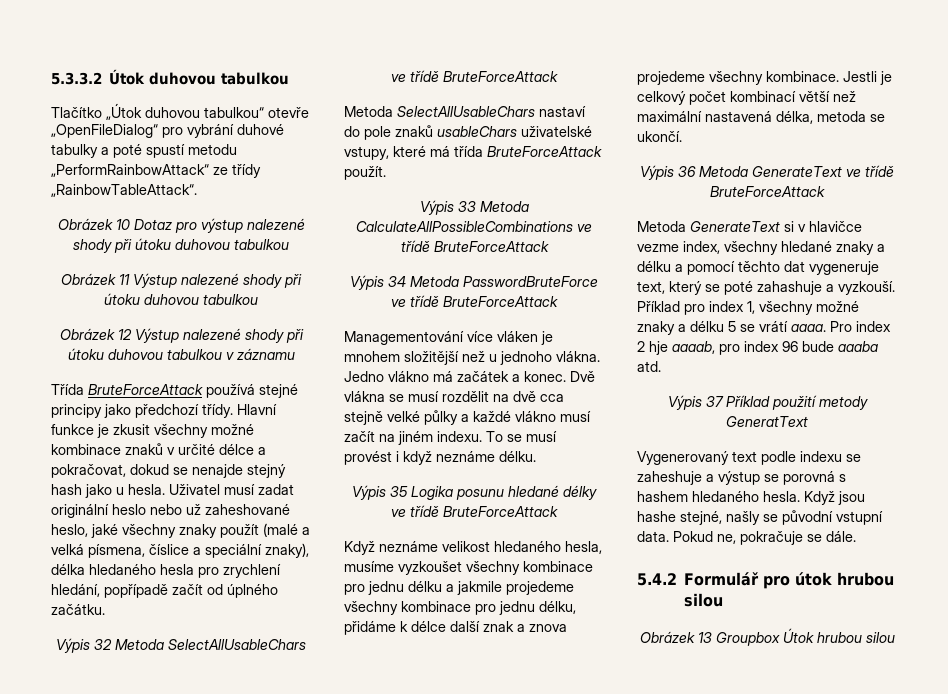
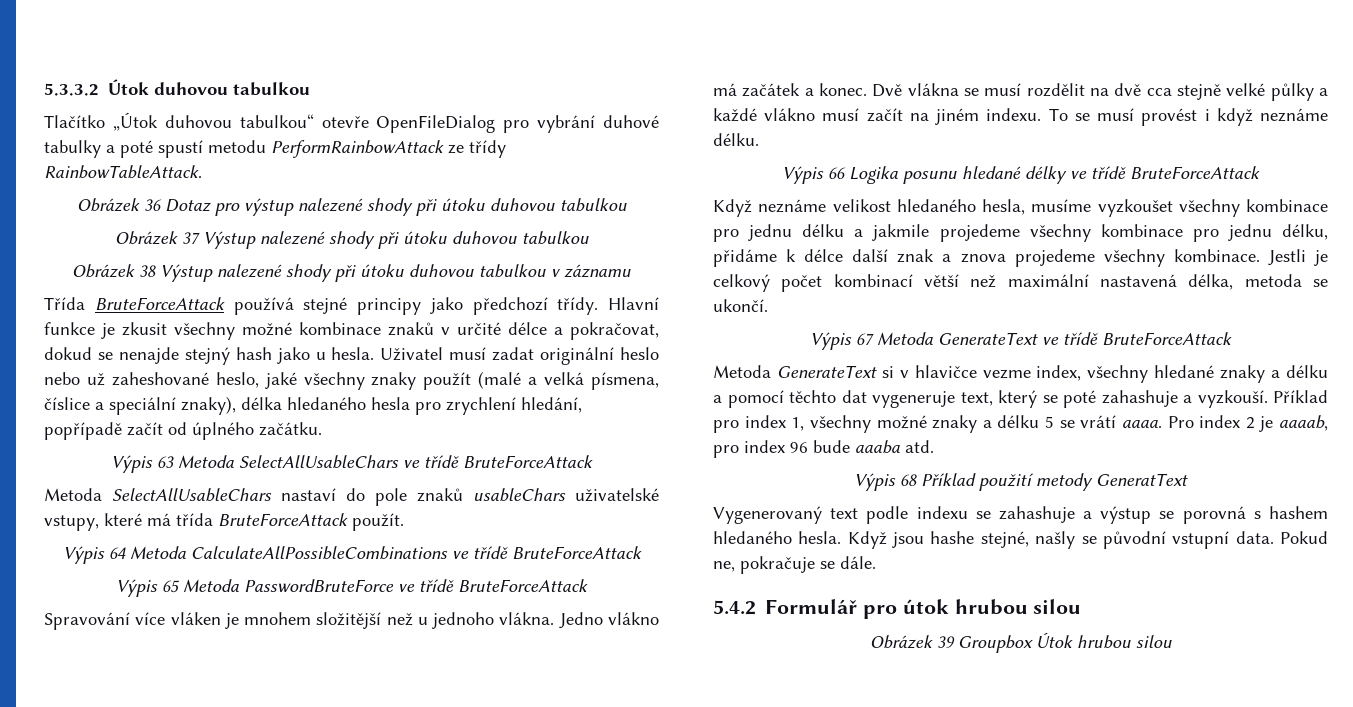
[51,124,158,138] „OpenFileDialog“ -> [376,115,496,133] OpenFileDialog
[51,164,209,177] „PerformRainbowAttack“ -> [271,140,444,158] PerformRainbowAttack
[51,184,197,197] [57,218,131,230] „RainbowTableAttack“. // Obrázek 10 -> [44,165,202,179] [76,198,162,212] RainbowTableAttack. // Obrázek 36
[119,274,130,285] 11 -> [181,232,200,244] 37
[117,329,132,340] 12 -> [139,265,156,277] 38
[94,639,112,650] 32 -> [157,456,174,468] 63
[457,201,476,212] 33 -> [108,547,126,559] 64
[388,276,406,287] 34 -> [162,580,180,593] 65
[344,331,464,345] Managementování -> [44,612,130,630] Spravování
[390,486,408,497] 35 -> [828,167,846,179] 66
[678,166,696,177] 36 -> [856,333,874,345] 67
[649,341,668,355] hje -> [1259,416,1274,432] je
[705,396,724,407] 37 -> [900,474,917,486] 68
[637,471,702,485] zaheshuje -> [998,506,1075,523] zahashuje
[697,632,712,643] 13 -> [936,636,955,648] 39

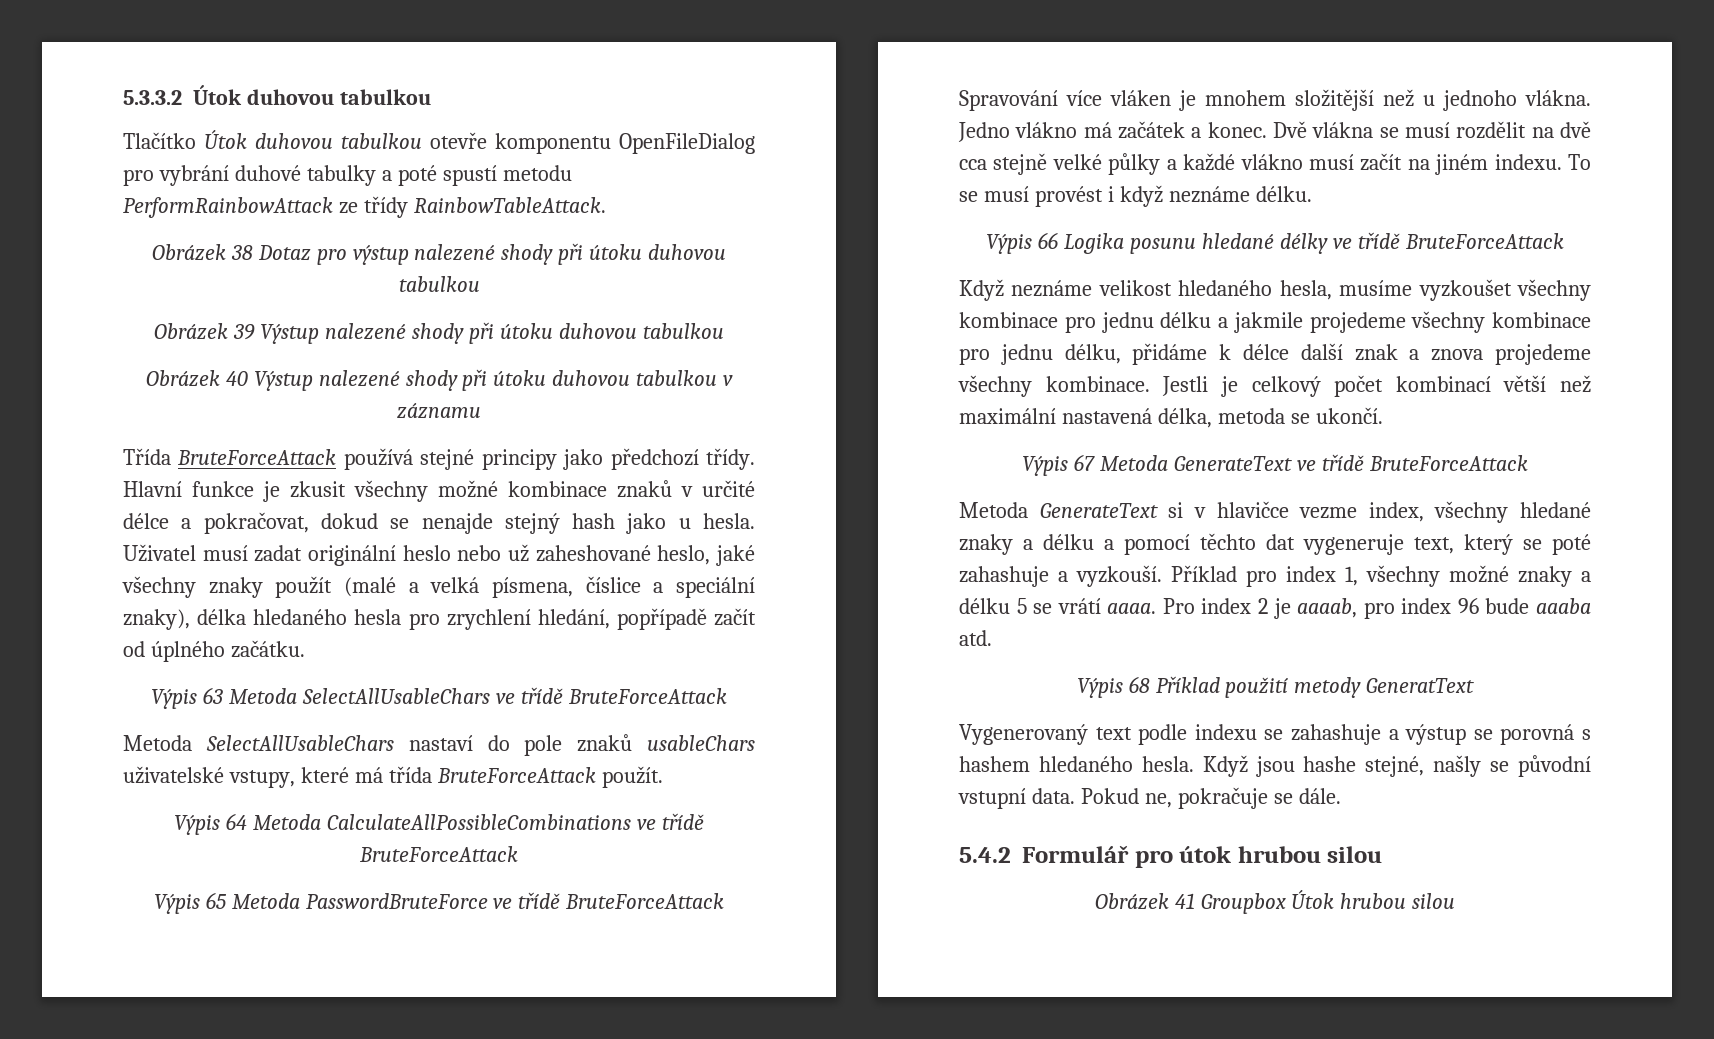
[112,112,369,131] „Útok duhovou tabulkou“ otevře -> [204,130,611,154] Útok duhovou tabulkou otevře komponentu
[143,199,162,211] 36 -> [230,245,253,260] 38
[181,232,200,244] 37 -> [233,324,256,340] 39
[139,265,156,277] 38 -> [225,371,248,386] 40
[936,636,955,648] 39 -> [1174,893,1195,909] 41

